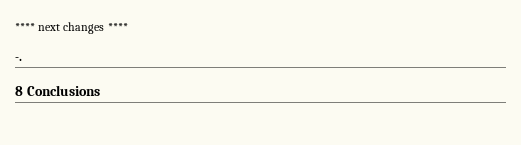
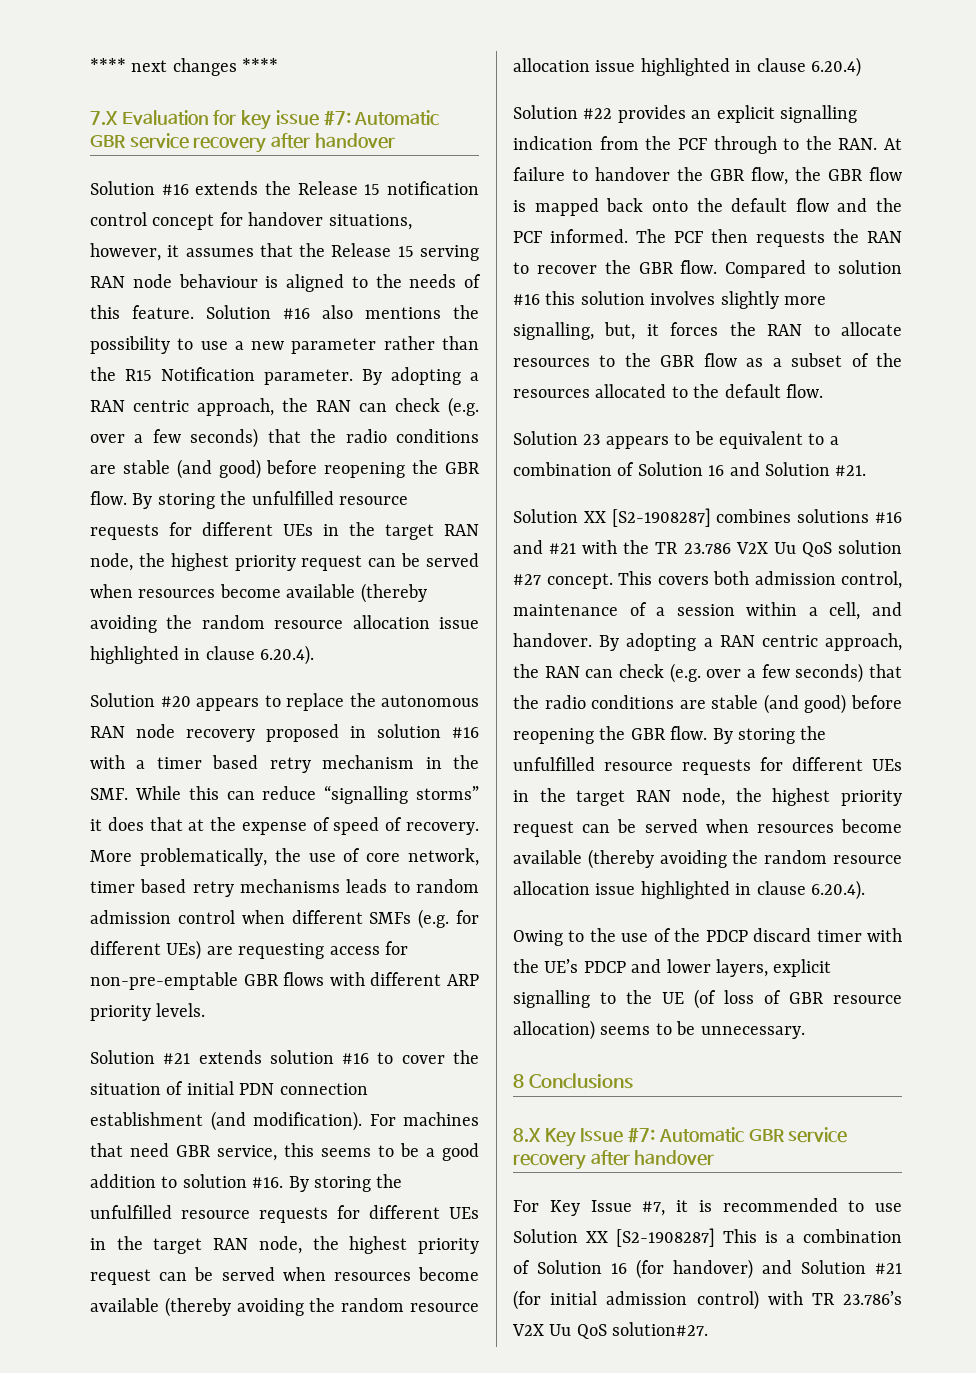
[15,57,22,61] [15,85,100,96] -. // 8 Conclusions -> [90,110,440,130] [90,133,395,153] [90,181,479,195] [90,212,412,230] [90,243,479,261] [90,274,481,292] [90,305,479,319] [90,336,479,354] [90,367,479,385] [90,397,479,417] [90,428,479,448] [90,459,480,479] [90,491,408,509] [90,522,479,540] [90,553,479,571] [90,583,427,603] [90,615,479,633] [90,645,315,665] [90,693,479,711] [90,724,479,742] [90,755,479,773] [90,785,480,804] [90,817,479,835] [90,848,479,866] [90,879,479,897] [90,909,479,929] [90,940,408,960] [90,972,479,990] [90,1003,206,1021] [90,1050,479,1064] [90,1081,368,1095] [90,1111,479,1131] [90,1143,479,1161] [90,1174,403,1192] [90,1205,479,1223] [90,1236,479,1254] [90,1267,480,1285] [90,1297,480,1317] [513,57,861,77] [513,105,857,123] [513,136,902,154] [513,167,902,185] [513,198,902,216] [513,229,902,247] [513,260,902,278] [513,291,826,309] [513,322,902,340] [513,353,902,367] [513,384,823,398] [513,431,839,449] [513,462,867,476] [513,508,902,527] [513,540,902,557] [513,571,902,589] [513,602,902,620] [513,633,902,651] [513,663,902,683] [513,694,902,714] [513,726,827,744] [513,757,902,775] [513,788,902,806] [513,819,902,837] [513,849,902,869] [513,880,865,900] [513,928,903,946] [513,959,832,977] [513,989,902,1009] [513,1020,805,1040] [513,1073,633,1089] [513,1127,848,1147] [513,1150,715,1170] [513,1198,902,1216] [513,1228,902,1247] [513,1259,902,1279] [513,1290,902,1310] [512,1322,709,1339] 7.X Evaluation for key issue #7: Automatic GBR service recovery after handover // Solution #16 extends the Release 15 notification control concept for handover situations, however, it assumes that the Release 15 serving RAN node behaviour is aligned to the needs of this feature. Solution #16 also mentions the possibility to use a new parameter rather than the R15 Notification parameter. By adopting a RAN centric approach, the RAN can check (e.g. over a few seconds) that the radio conditions are stable (and good) before reopening the GBR flow. By storing the unfulfilled resource requests for different UEs in the target RAN node, the highest priority request can be served when resources become available (thereby avoiding the random resource allocation issue highlighted in clause 6.20.4). // Solution #20 appears to replace the autonomous RAN node recovery proposed in solution #16 with a timer based retry mechanism in the SMF. While this can reduce “signalling storms” it does that at the expense of speed of recovery. More problematically, the use of core network, timer based retry mechanisms leads to random admission control when different SMFs (e.g. for different UEs) are requesting access for non-pre-emptable GBR flows with different ARP priority levels. // Solution #21 extends solution #16 to cover the situation of initial PDN connection establishment (and modification). For machines that need GBR service, this seems to be a good addition to solution #16. By storing the unfulfilled resource requests for different UEs in the target RAN node, the highest priority request can be served when resources become available (thereby avoiding the random resource allocation issue highlighted in clause 6.20.4) // Solution #22 provides an explicit signalling indication from the PCF through to the RAN. At failure to handover the GBR flow, the GBR flow is mapped back onto the default flow and the PCF informed. The PCF then requests the RAN to recover the GBR flow. Compared to solution #16 this solution involves slightly more signalling, but, it forces the RAN to allocate resources to the GBR flow as a subset of the resources allocated to the default flow. // Solution 23 appears to be equivalent to a combination of Solution 16 and Solution #21. // Solution XX [S2-1908287] combines solutions #16 and #21 with the TR 23.786 V2X Uu QoS solution #27 concept. This covers both admission control, maintenance of a session within a cell, and handover. By adopting a RAN centric approach, the RAN can check (e.g. over a few seconds) that the radio conditions are stable (and good) before reopening the GBR flow. By storing the unfulfilled resource requests for different UEs in the target RAN node, the highest priority request can be served when resources become available (thereby avoiding the random resource allocation issue highlighted in clause 6.20.4). // Owing to the use of the PDCP discard timer with the UE’s PDCP and lower layers, explicit signalling to the UE (of loss of GBR resource allocation) seems to be unnecessary. // 8 Conclusions // 8.X Key Issue #7: Automatic GBR service recovery after handover // For Key Issue #7, it is recommended to use Solution XX [S2-1908287] This is a combination of Solution 16 (for handover) and Solution #21 (for initial admission control) with TR 23.786’s V2X Uu QoS solution#27.

